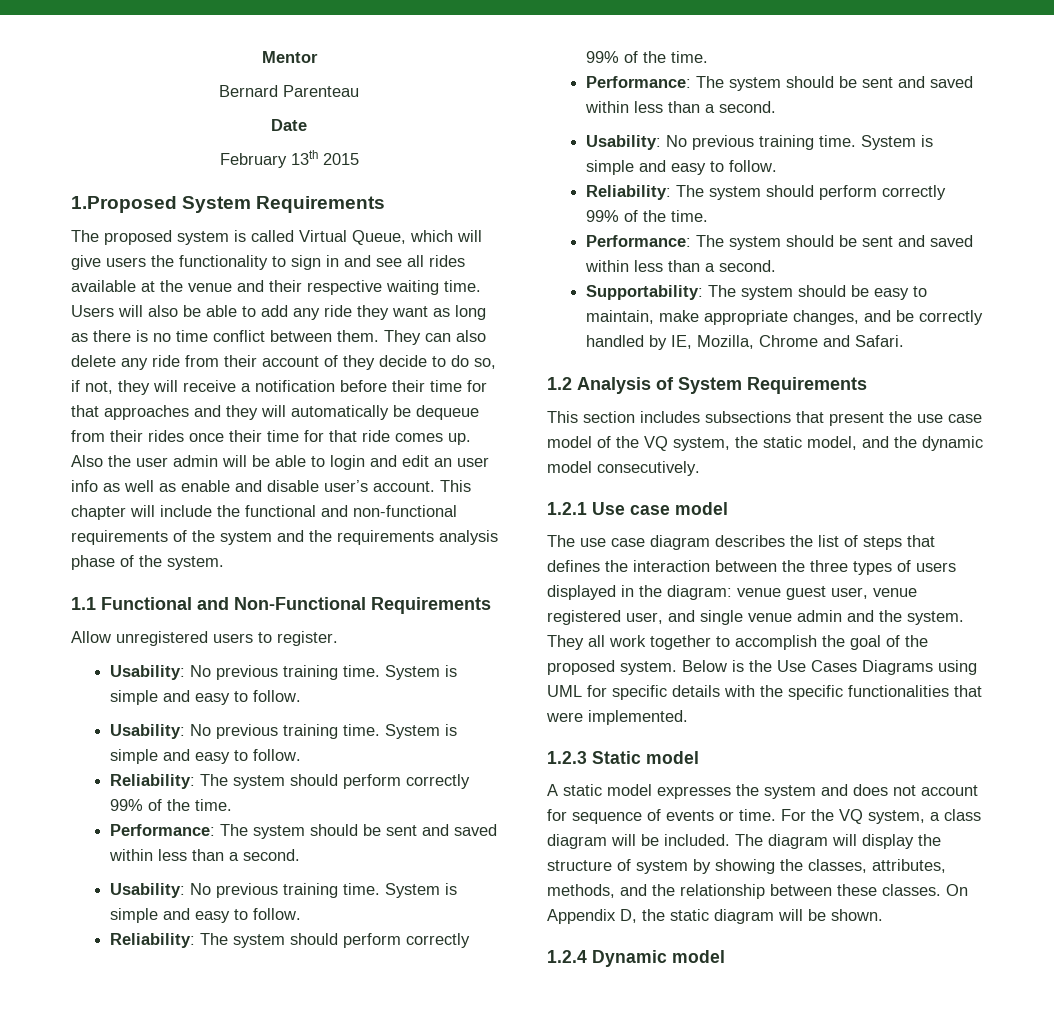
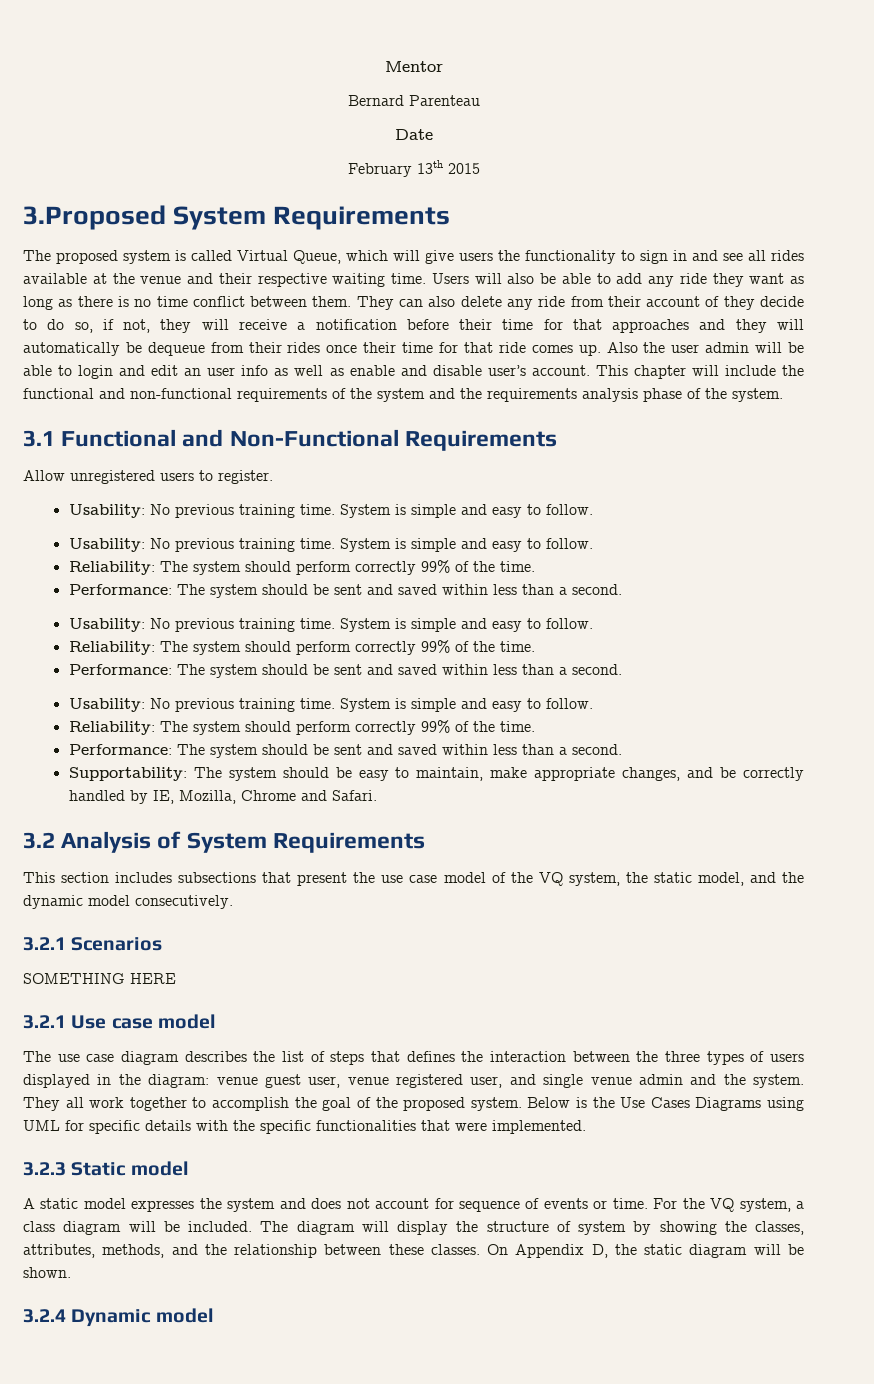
[71,196,177,213] 1.Proposed -> [23,205,166,230] 3.Proposed
[71,597,96,610] 1.1 -> [23,430,55,447] 3.1
[547,377,572,390] 1.2 -> [23,832,55,849] 3.2
[547,502,587,515] 1.2.1 -> [23,937,163,951] [23,973,176,984] [23,1015,66,1029] 3.2.1 Scenarios // SOMETHING HERE // 3.2.1
[547,751,587,764] 1.2.3 -> [23,1162,66,1176] 3.2.3
[547,950,587,963] 1.2.4 -> [23,1309,66,1323] 3.2.4

